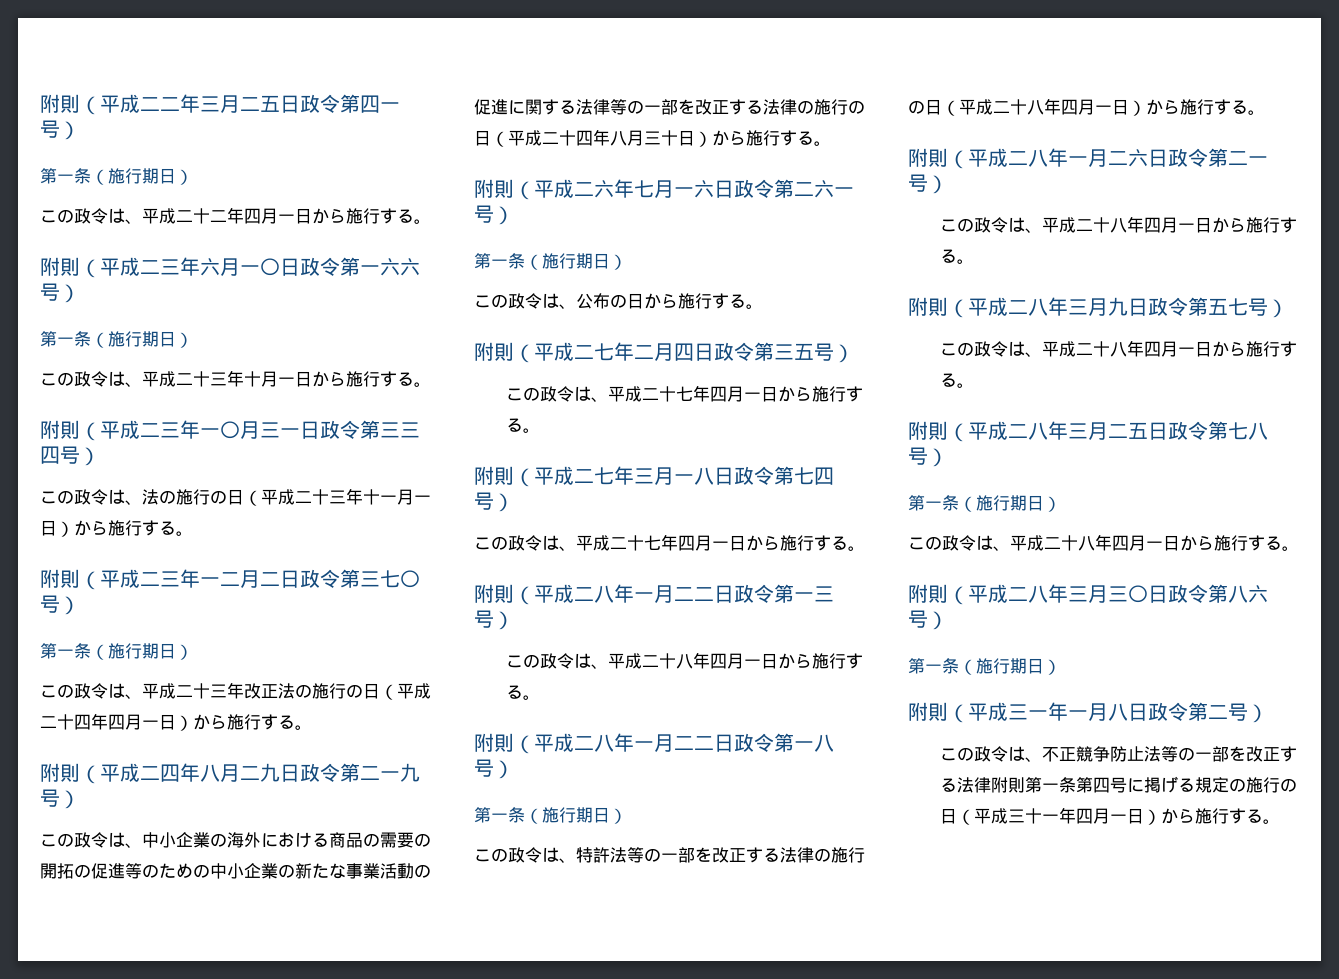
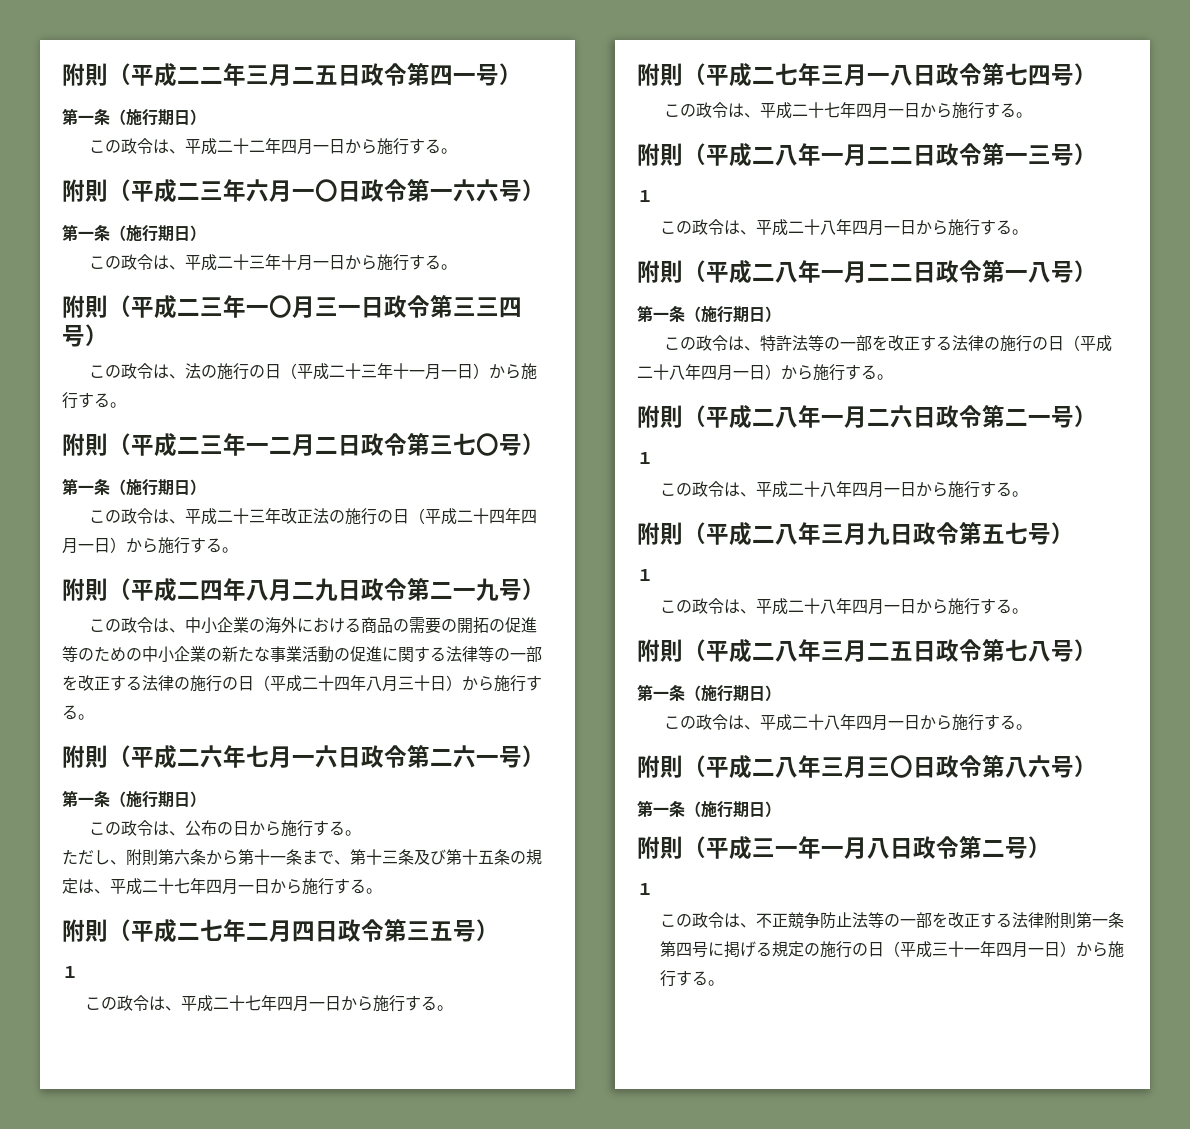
(763, 306) none -> [62,849,542,866] [62,878,382,895] // ただし、附則第六条から第十一条まで、第十三条及び第十五条の規定は、平成二十七年四月一日から施行する。
(854, 353) none -> [62,966,78,978] // １
(514, 620) none -> [637,190,653,202] // １
(948, 184) none -> [637,452,653,464] // １
(1288, 308) none -> [637,569,653,581] // １
(1268, 713) none -> [637,883,653,895] // １

